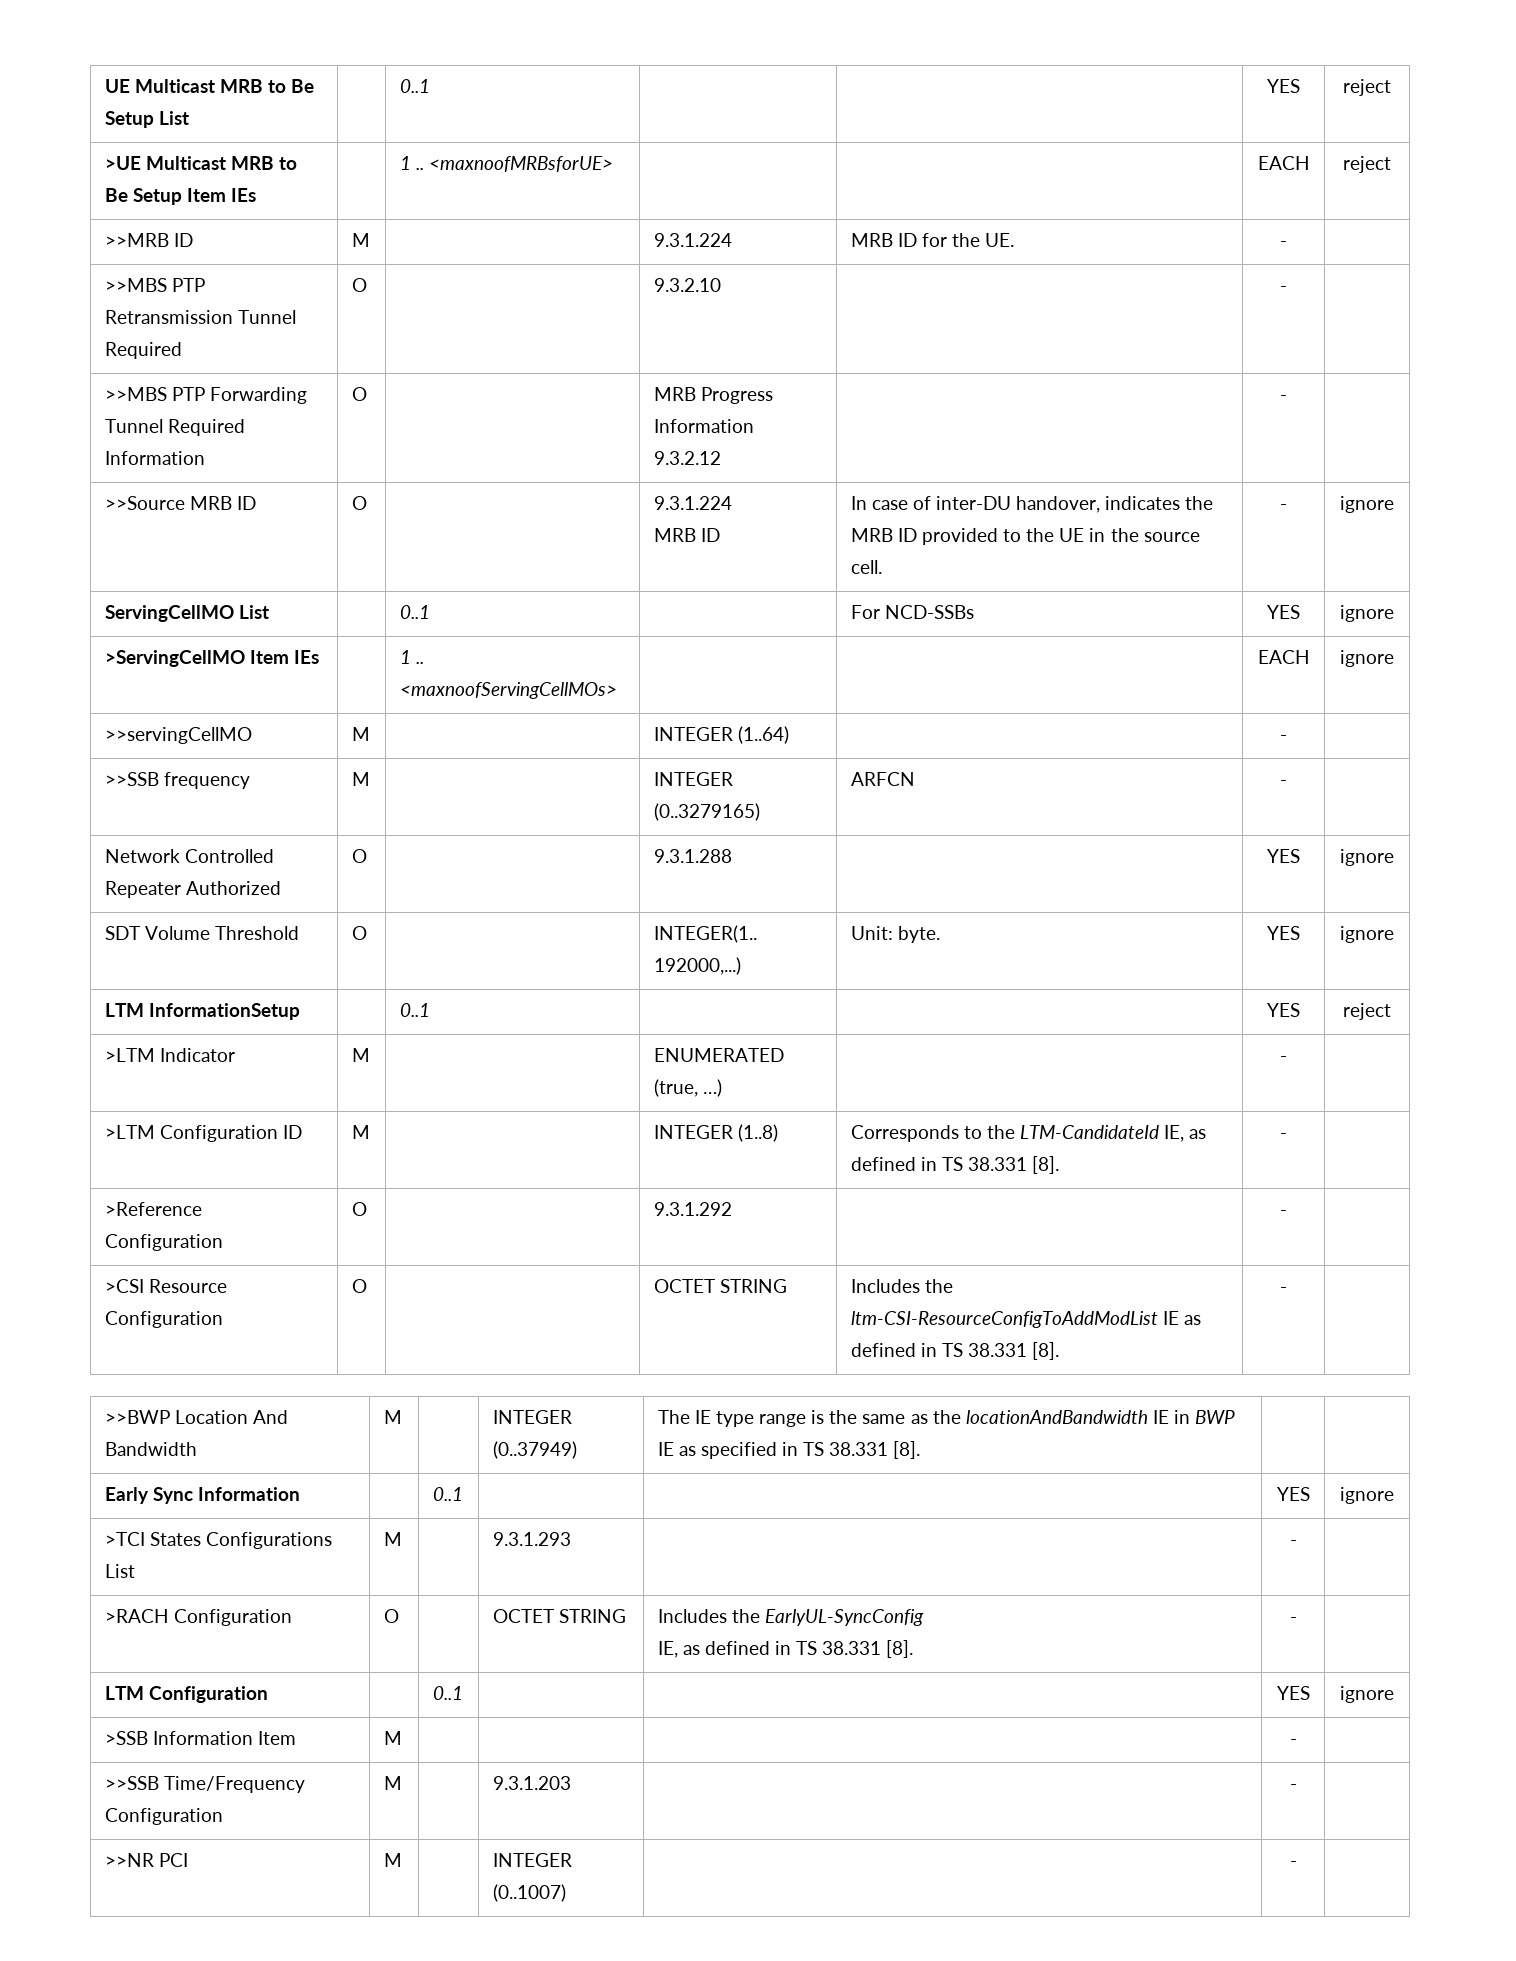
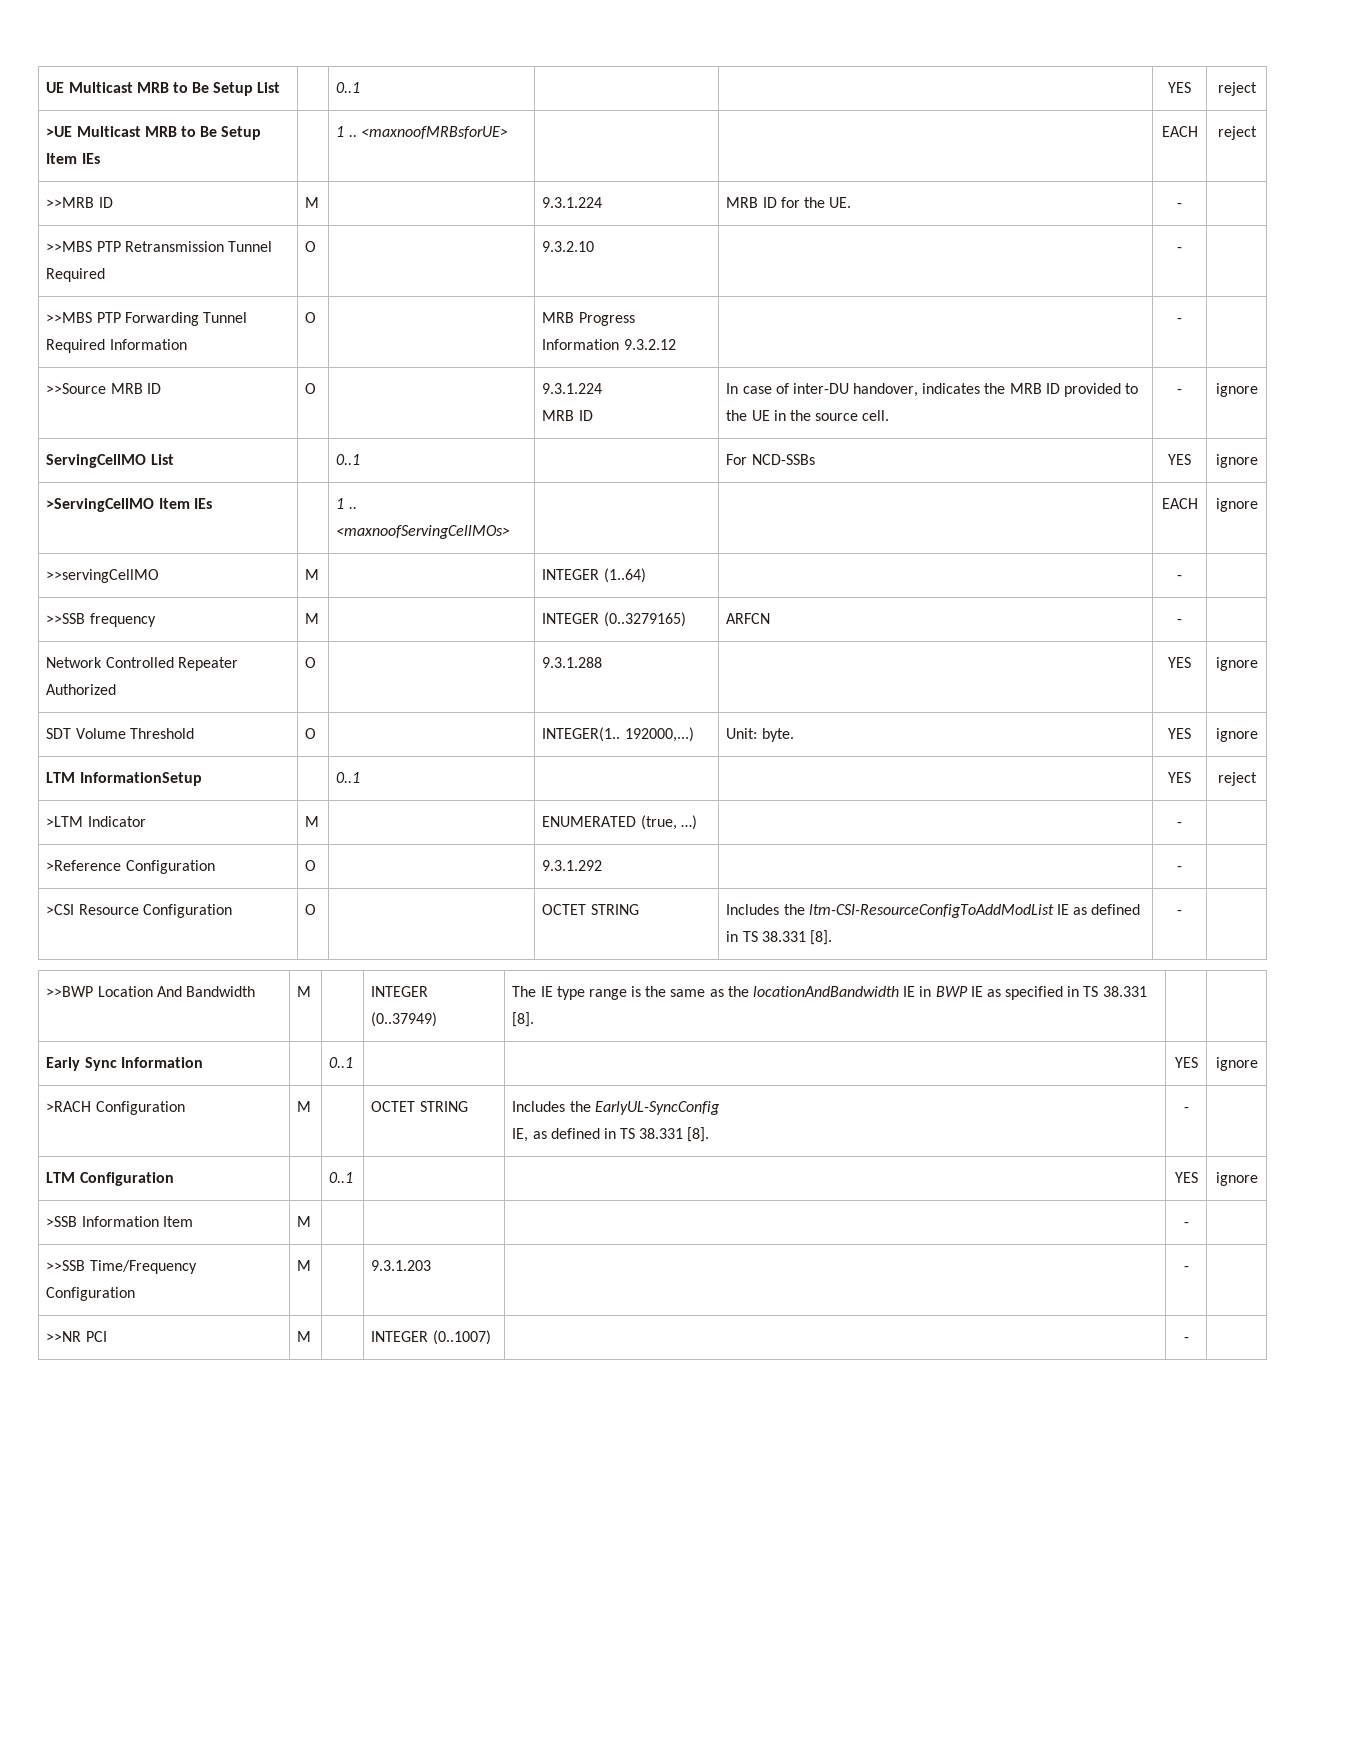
[104,1125,302,1142] [351,1125,370,1139] [653,1124,778,1142] [850,1125,1207,1142] [850,1156,1060,1174] [1280,1133,1287,1139] // >LTM Configuration ID | M | | INTEGER (1..8) | Corresponds to the LTM-CandidateId IE, as defined in TS 38.331 [8]. | - | -> (1182, 824) none
[104,1532,332,1549] [104,1564,135,1578] [383,1532,402,1546] [492,1532,571,1546] [1289,1540,1297,1546] // >TCI States Configurations List | M | | 9.3.1.293 | | - | -> (1258, 1064) none
[383,1609,399,1623] O -> [297,1101,312,1112] M

